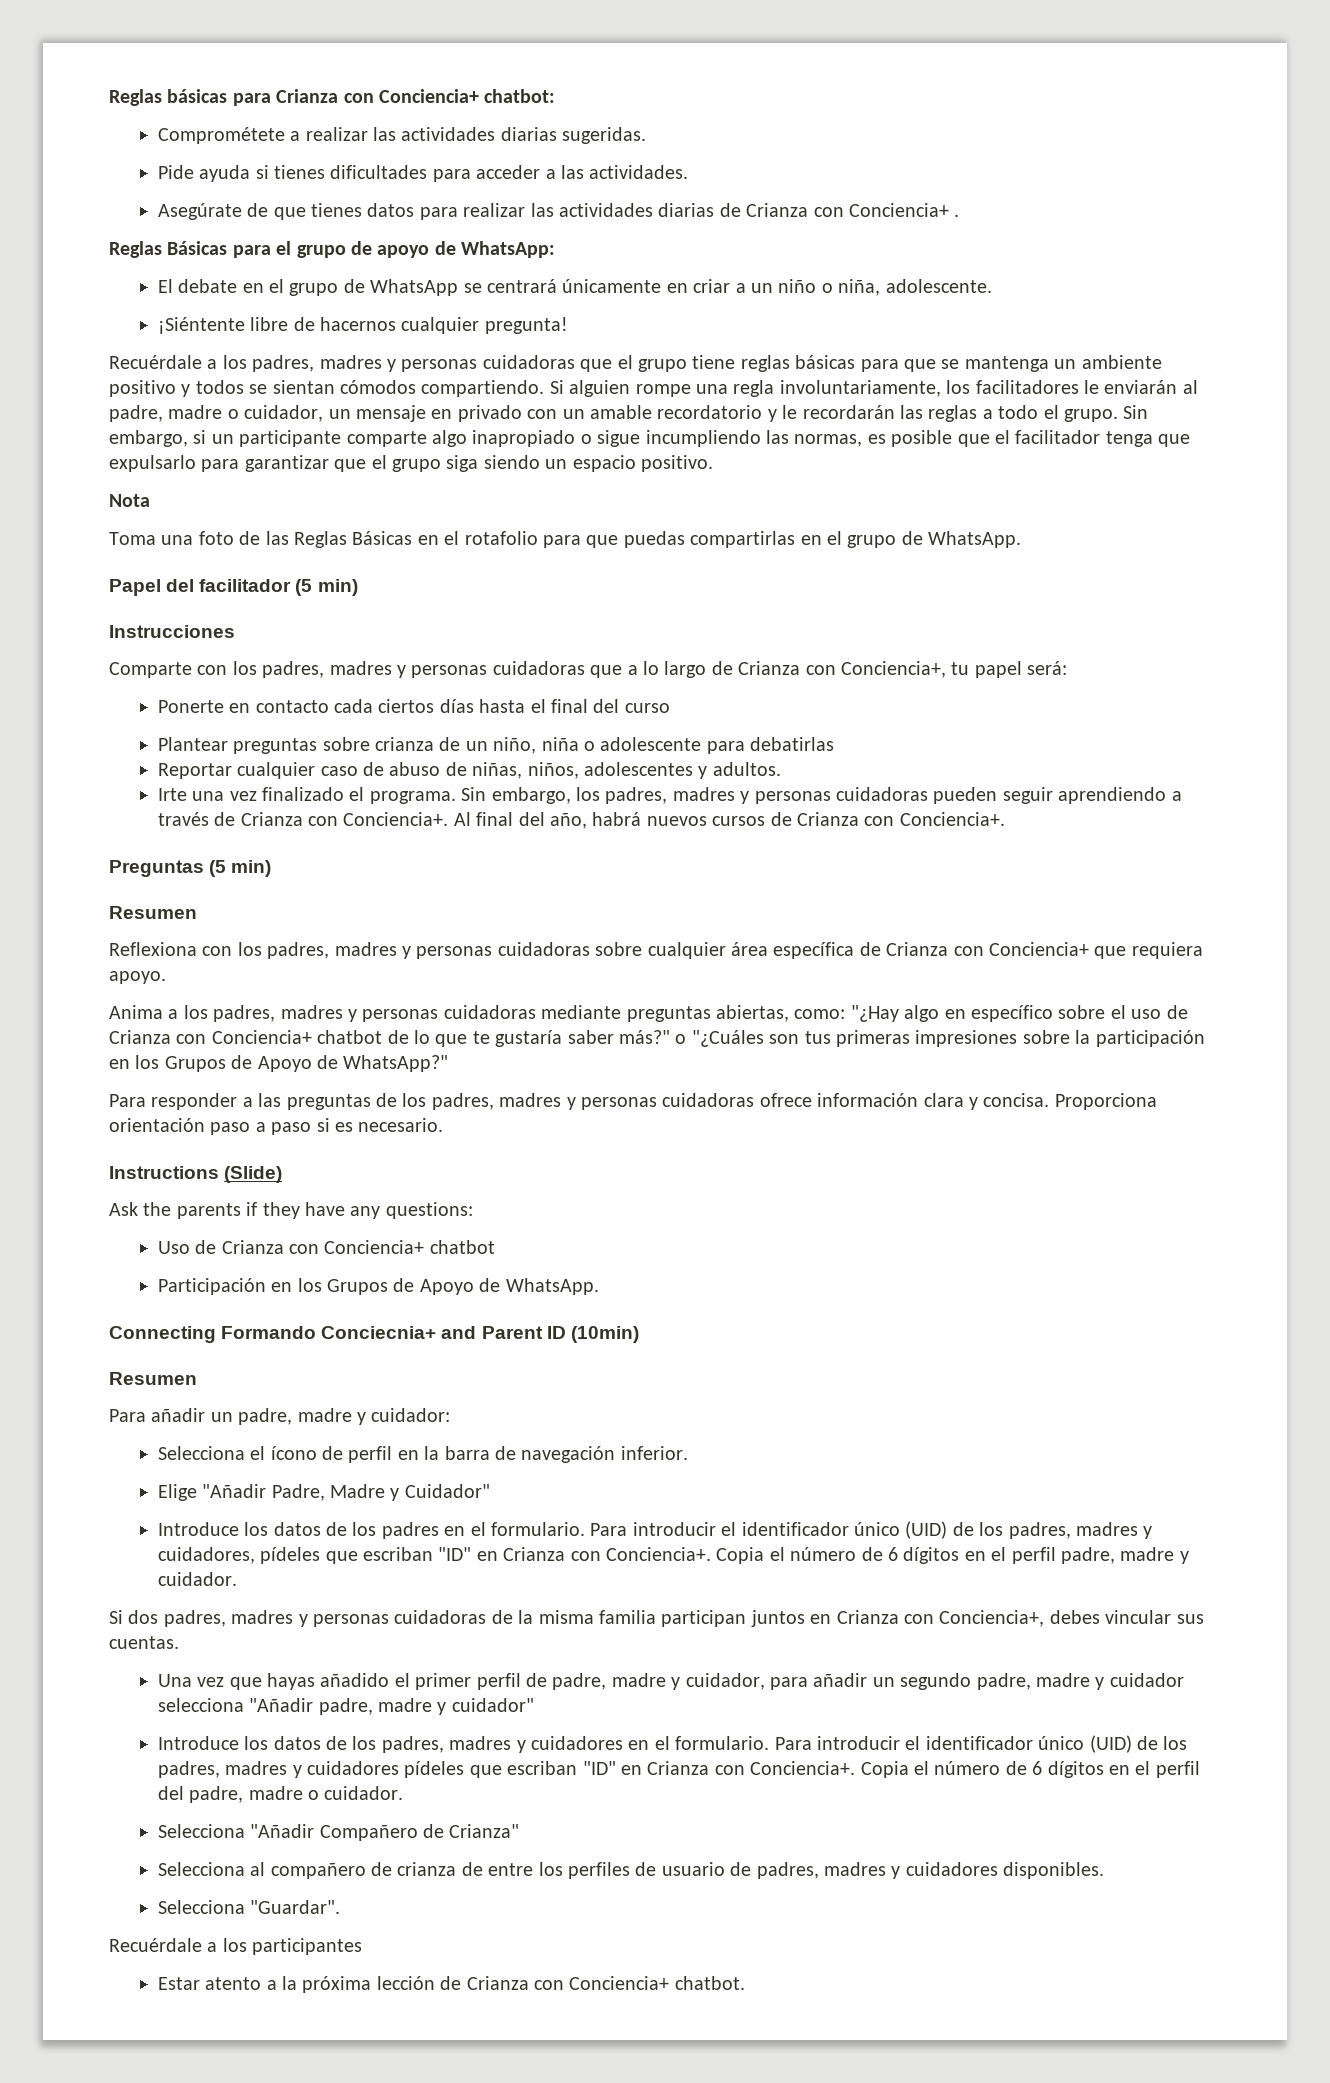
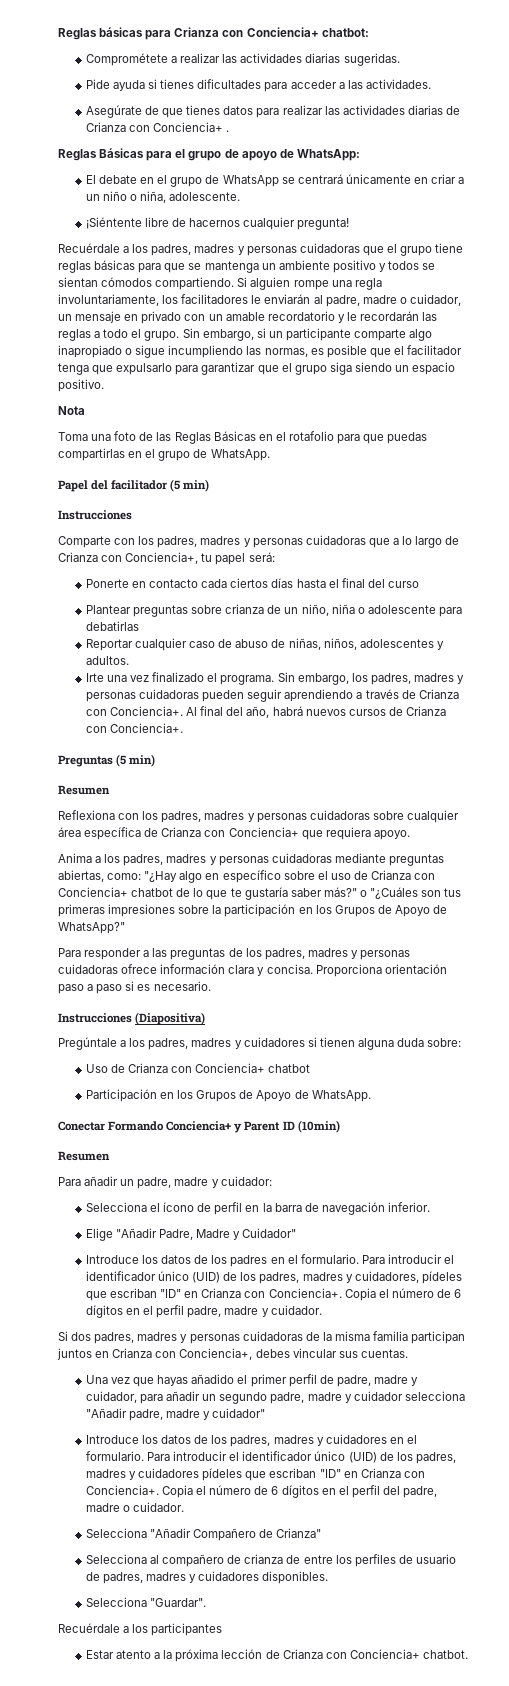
[109,1166,283,1183] [109,1202,473,1219] Instructions (Slide) // Ask the parents if they have any questions: -> [58,1012,206,1025] [58,1037,462,1050] Instrucciones (Diapositiva) // Pregúntale a los padres, madres y cuidadores si tienen alguna duda sobre:
[109,1326,477,1343] Connecting Formando Conciecnia+ and -> [58,1121,243,1133] Conectar Formando Conciencia+ y

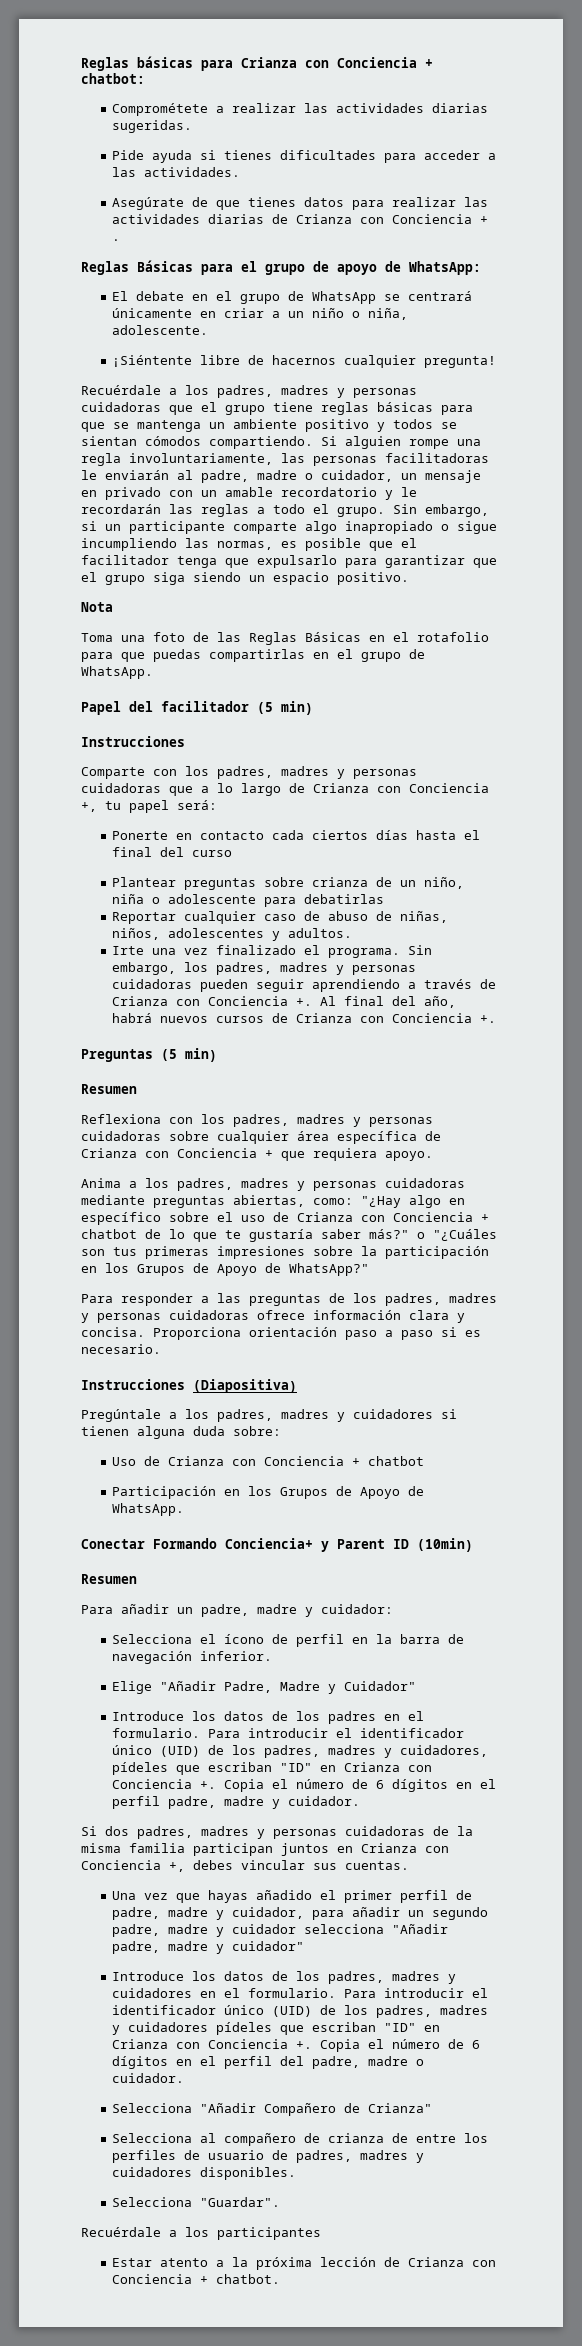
[246,27,319,37] Conciencia+ -> [337,57,433,68] Conciencia +
[153,122,224,132] Conciencia+ -> [392,214,489,224] Conciencia +
[162,294,249,304] los facilitadores -> [281,453,489,466] las personas facilitadoras
[125,552,199,564] Conciencia+, -> [409,783,489,793] [81,802,97,812] Conciencia +,
[109,706,183,716] Conciencia+. -> [208,996,313,1006] Conciencia +.
[109,723,183,733] Conciencia+. -> [392,1013,497,1023] Conciencia +.
[228,827,299,837] Conciencia+ -> [177,1148,273,1158] Conciencia +
[58,887,128,897] Conciencia+ -> [393,1212,489,1222] Conciencia +
[195,1063,266,1073] Conciencia+ -> [264,1456,361,1466] Conciencia +
[268,1288,342,1298] Conciencia+. -> [112,1779,217,1789] Conciencia +.
[179,1348,253,1360] Conciencia+, -> [81,1860,185,1872] Conciencia +,
[85,1485,159,1495] Conciencia+. -> [208,2039,313,2049] Conciencia +.
[349,1649,420,1659] Conciencia+ -> [112,2274,209,2284] Conciencia +

